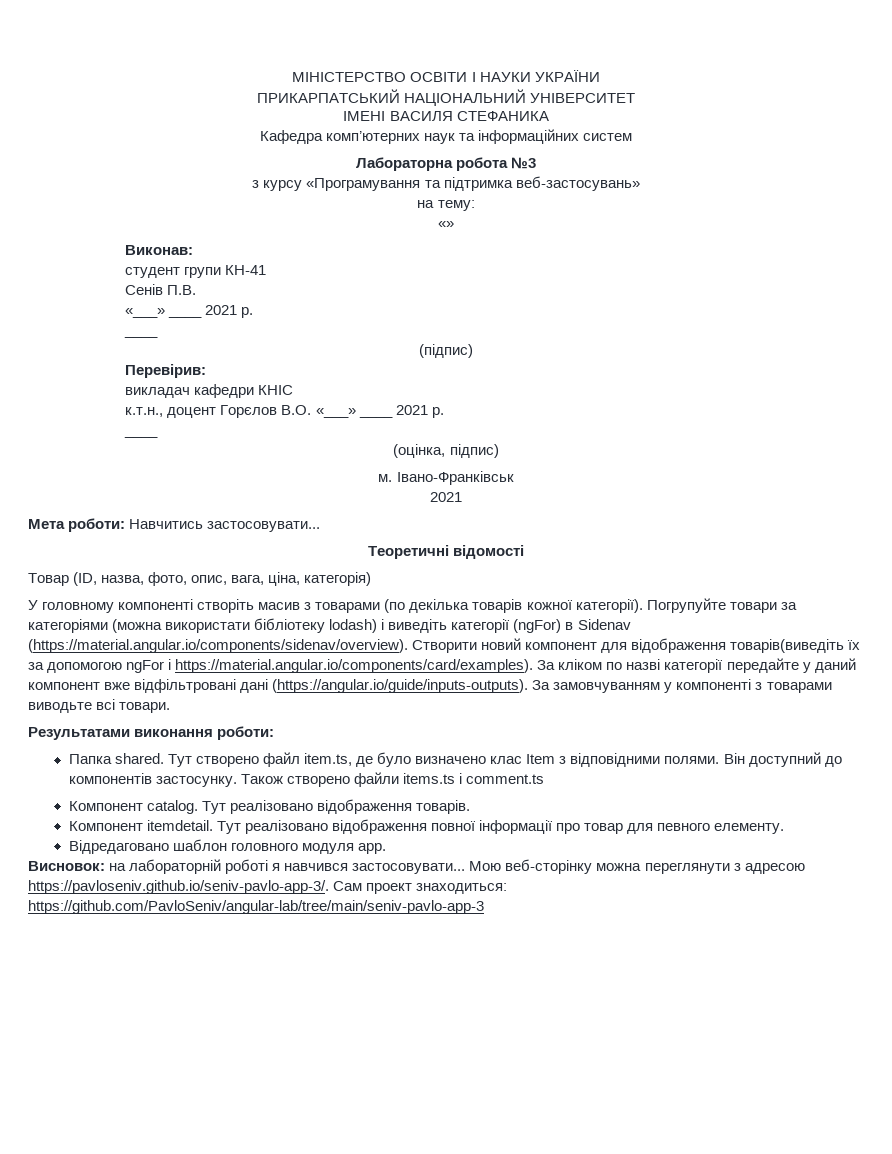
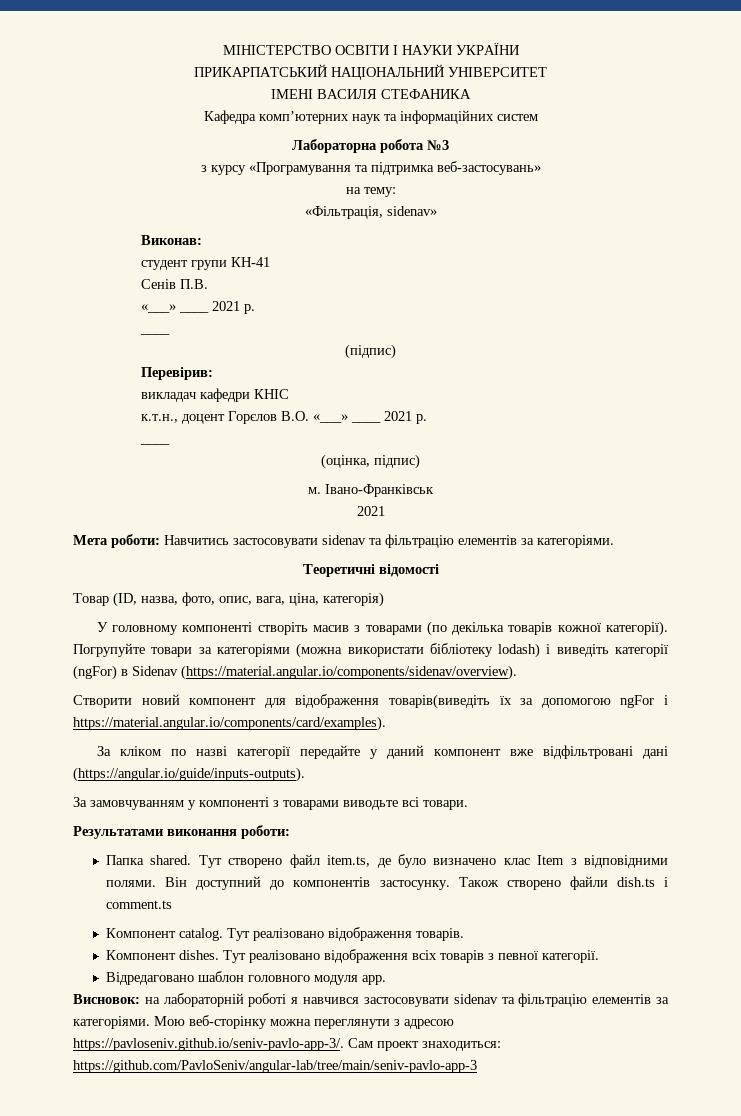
[438,221,454,228] «» -> [304,206,437,219] «Фільтрація, sidenav»
[207,521,321,532] застосовувати... -> [233,534,614,548] застосовувати sidenav та фільтрацію елементів за категоріями.
(408, 646) none -> (517, 672) //
(534, 666) none -> (386, 723) //
(529, 686) none -> (305, 774) //
[403,773,456,784] items.ts -> [616,877,655,887] dish.ts
[146,819,785,834] itemdetail. Тут реалізовано відображення повної інформації про товар для певного елементу. -> [179,949,600,963] dishes. Тут реалізовано відображення всіх товарів з певної категорії.
[352,863,466,874] застосовувати... -> [363,993,669,1007] [73,1016,150,1029] застосовувати sidenav та фільтрацію елементів за категоріями.

